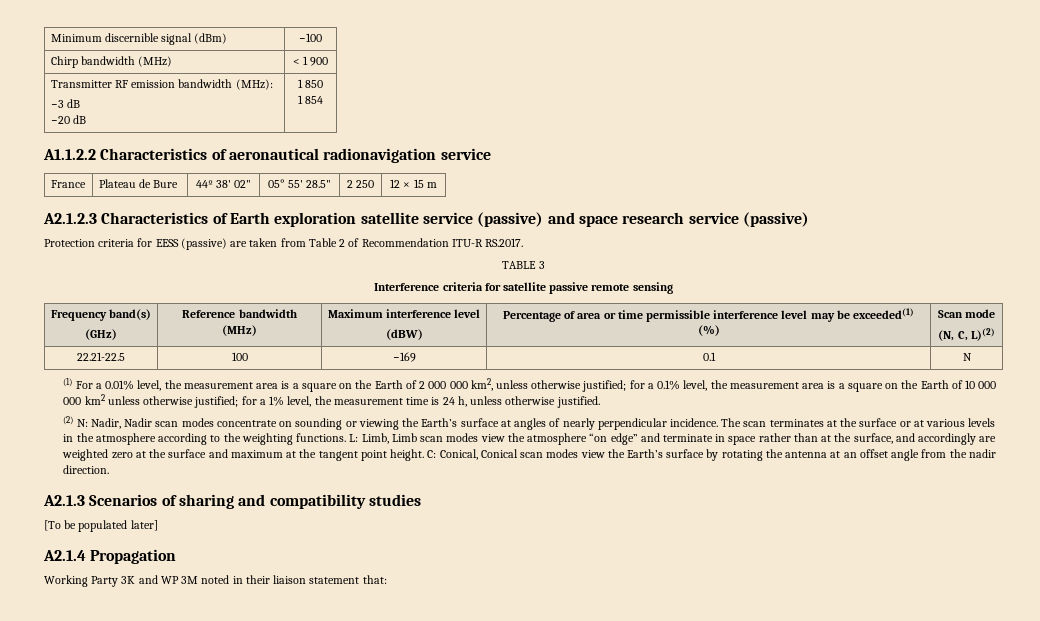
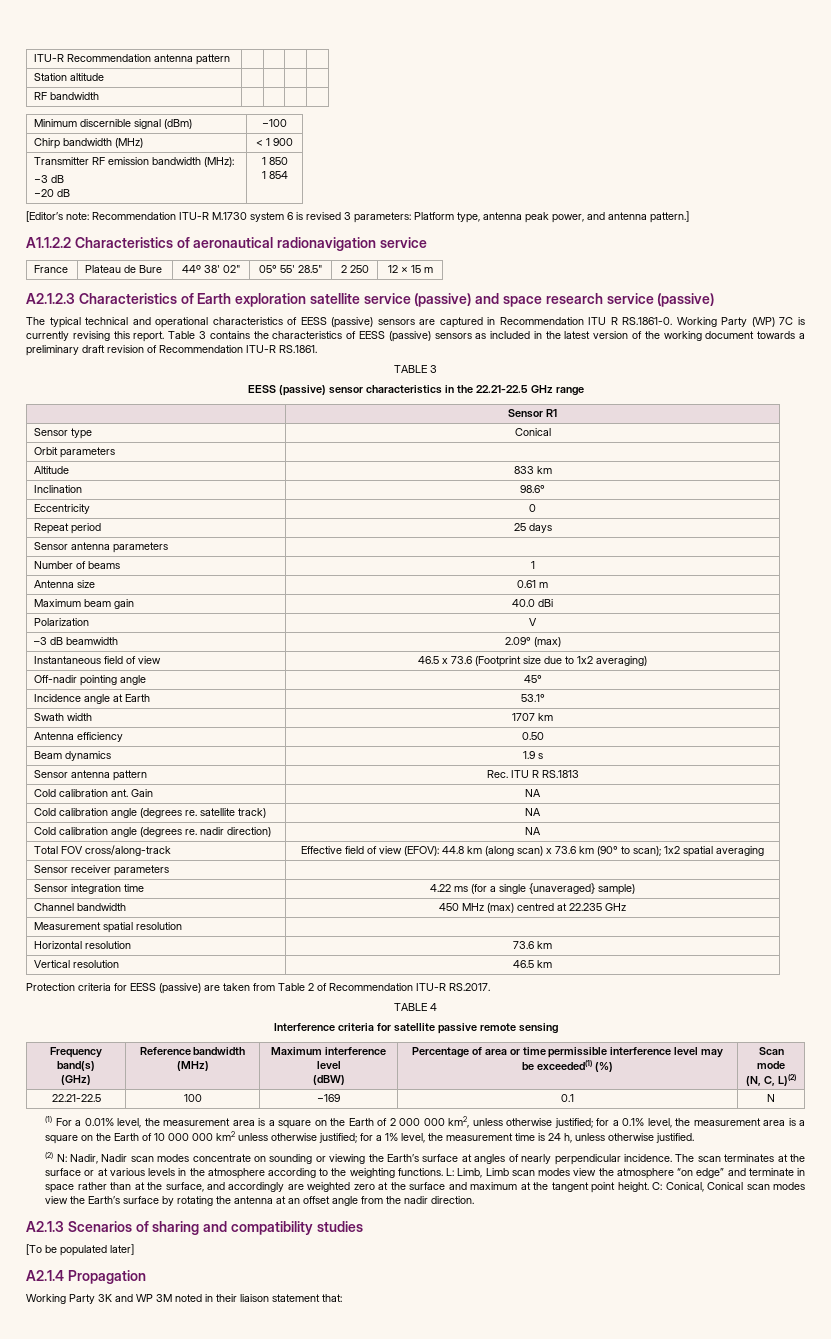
(50, 38) none -> [34,54,231,65] [34,73,105,81] [34,92,100,100] ITU-R Recommendation antenna pattern | | | | // Station altitude | | | | // RF bandwidth | | | | //
(324, 100) none -> [26,211,689,223] // [Editor’s note: Recommendation ITU-R M.1730 system 6 is revised 3 parameters: Platform type, antenna peak power, and antenna pattern.]
(809, 219) none -> [26,317,805,328] [26,331,805,342] [26,345,317,356] [394,365,437,373] [247,385,584,396] [508,409,557,418] [34,428,93,439] [514,428,551,436] [34,447,116,458] [34,466,70,474] [513,466,552,474] [34,485,83,493] [520,485,545,493] [34,504,91,514] [529,504,536,512] [34,523,102,534] [513,523,552,533] [34,542,169,553] [34,561,121,569] [530,561,535,569] [34,580,96,588] [517,580,548,588] [34,599,135,609] [512,599,553,607] [34,618,90,626] [529,618,537,626] [34,637,119,645] [504,637,561,647] [34,656,162,664] [418,656,647,667] [34,675,147,686] [523,675,542,683] [34,694,151,704] [520,694,545,702] [34,713,93,721] [512,713,553,721] [34,732,124,742] [521,732,544,740] [34,751,112,761] [522,751,543,759] [34,770,148,781] [486,770,579,778] [34,789,154,797] [525,789,541,797] [34,808,267,818] [525,808,541,816] [34,827,272,837] [525,827,541,835] [34,845,172,856] [301,846,764,857] [34,865,170,876] [34,884,145,894] [430,883,635,895] [34,903,127,911] [439,903,626,913] [34,922,183,933] [34,941,132,949] [513,941,552,949] [34,960,120,968] [513,960,552,968] // The typical technical and operational characteristics of EESS (passive) sensors are captured in Recommendation ITU R RS.1861-0. Working Party (WP) 7C is currently revising this report. Table 3 contains the characteristics of EESS (passive) sensors as included in the latest version of the working document towards a preliminary draft revision of Recommendation ITU-R RS.1861. // TABLE 3 // EESS (passive) sensor characteristics in the 22.21-22.5 GHz range // | Sensor R1 // Sensor type | Conical // Orbit parameters | // Altitude | 833 km // Inclination | 98.6° // Eccentricity | 0 // Repeat period | 25 days // Sensor antenna parameters | // Number of beams | 1 // Antenna size | 0.61 m // Maximum beam gain | 40.0 dBi // Polarization | V // –3 dB beamwidth | 2.09° (max) // Instantaneous field of view | 46.5 x 73.6 (Footprint size due to 1x2 averaging) // Off-nadir pointing angle | 45° // Incidence angle at Earth | 53.1° // Swath width | 1707 km // Antenna efficiency | 0.50 // Beam dynamics | 1.9 s // Sensor antenna pattern | Rec. ITU R RS.1813 // Cold calibration ant. Gain | NA // Cold calibration angle (degrees re. satellite track) | NA // Cold calibration angle (degrees re. nadir direction) | NA // Total FOV cross/along-track | Effective field of view (EFOV): 44.8 km (along scan) x 73.6 km (90° to scan); 1x2 spatial averaging // Sensor receiver parameters | // Sensor integration time | 4.22 ms (for a single {unaveraged} sample) // Channel bandwidth | 450 MHz (max) centred at 22.235 GHz // Measurement spatial resolution | // Horizontal resolution | 73.6 km // Vertical resolution | 46.5 km
[538,261,545,269] 3 -> [430,1003,437,1011] 4

